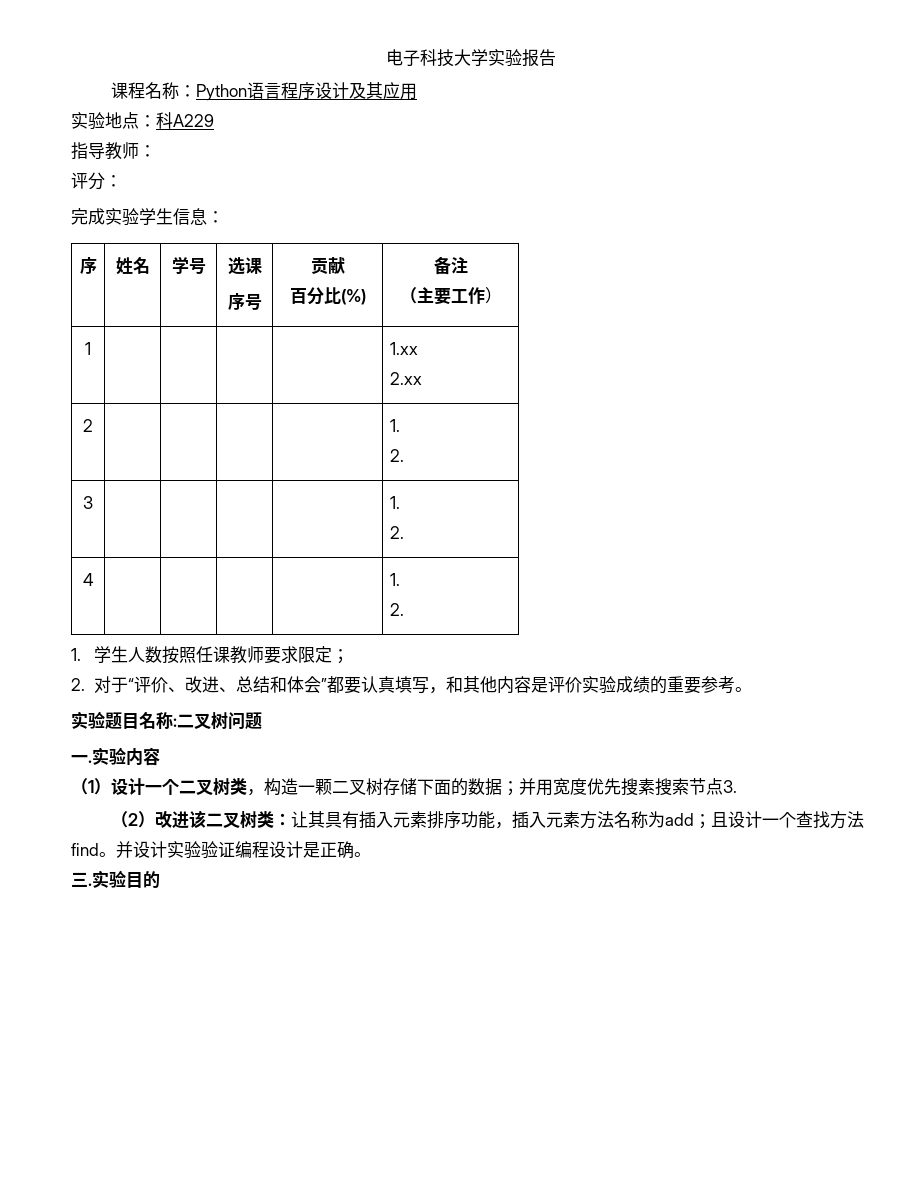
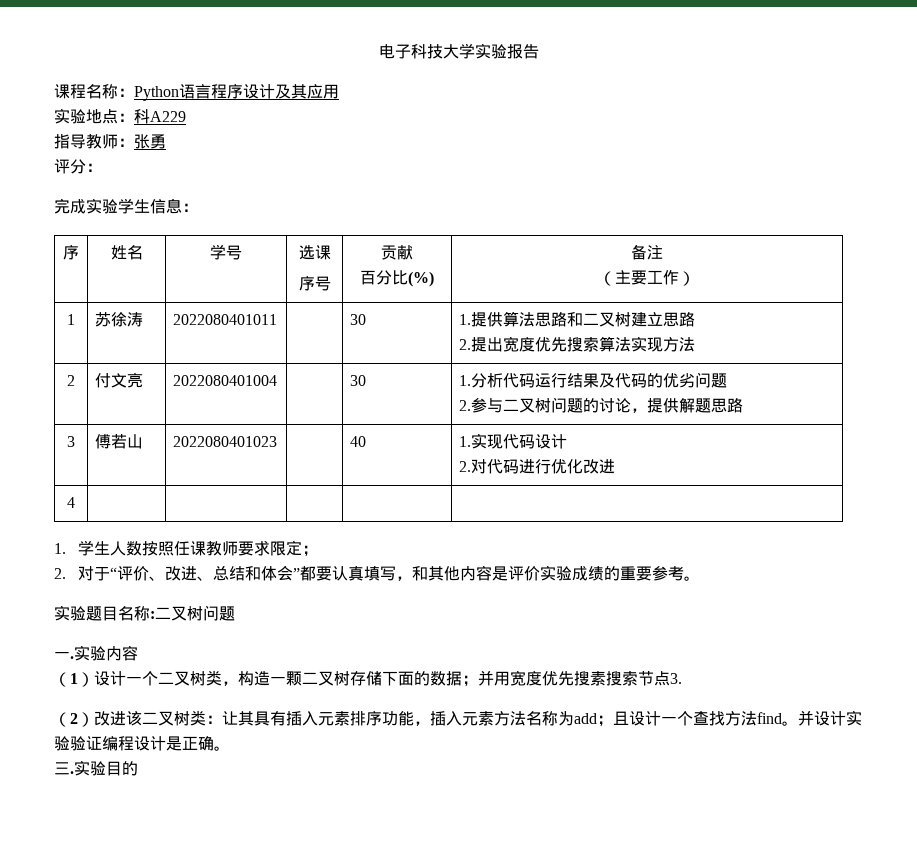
(156, 151) none -> [134,134,166,149] 张勇
[389,342,418,355] [389,372,422,385] [83,419,93,432] [389,419,400,432] [389,449,404,462] [83,496,93,509] [389,496,400,509] [389,526,404,539] | | | | 1.xx // 2.xx // 2 | | | | | 1. // 2. // 3 | | | | | 1. // 2. -> [95,312,144,327] [173,314,278,325] [350,314,367,325] [459,311,696,327] [459,336,696,352] [67,375,75,386] [95,373,144,388] [173,375,278,386] [350,375,367,386] [459,372,728,388] [459,397,744,413] [67,436,75,447] [95,434,144,449] [173,436,278,447] [350,436,367,447] [459,433,568,449] [459,459,616,474] 苏徐涛 | 2022080401011 | | 30 | 1.提供算法思路和二叉树建立思路 // 2.提出宽度优先搜索算法实现方法 // 2 | 付文亮 | 2022080401004 | | 30 | 1.分析代码运行结果及代码的优劣问题 // 2.参与二叉树问题的讨论，提供解题思路 // 3 | 傅若山 | 2022080401023 | | 40 | 1.实现代码设计 // 2.对代码进行优化改进
[389,573,400,586] [389,603,404,616] 1. // 2. -> (75, 502) none

